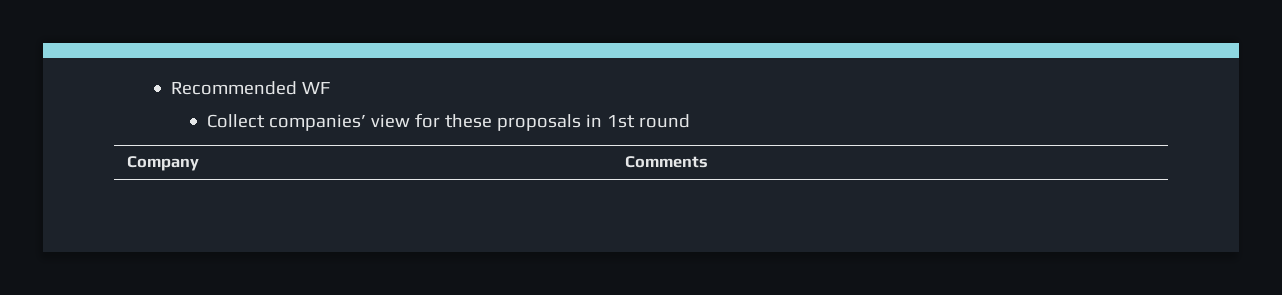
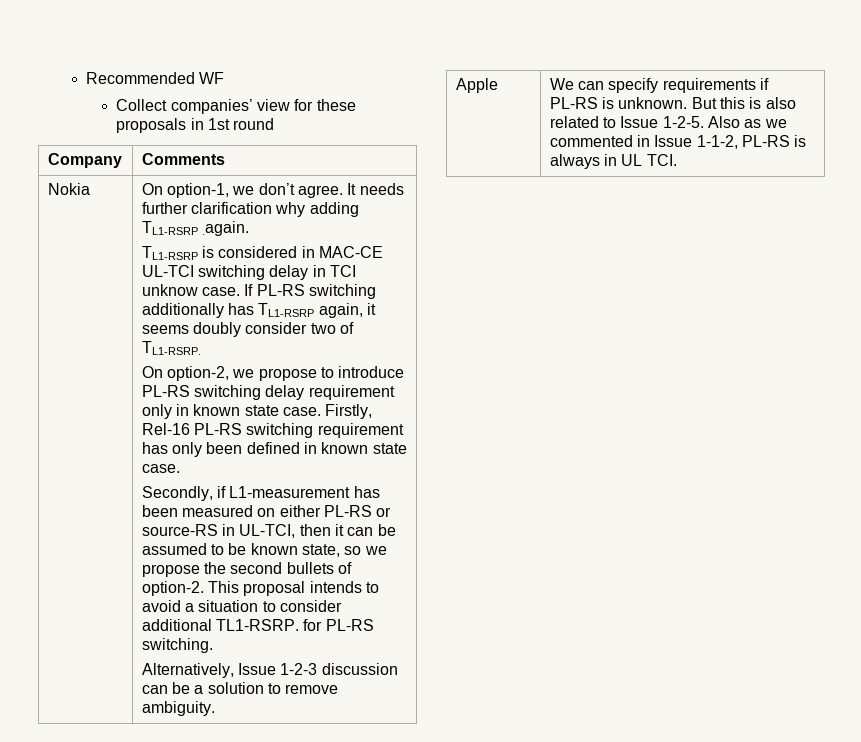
(708, 162) none -> [47,183,90,195] [141,183,404,198] [141,202,359,217] [141,221,250,236] [141,246,384,260] [141,265,357,280] [141,284,377,299] [141,303,377,318] [141,322,355,337] [141,341,201,355] [141,366,405,381] [141,385,395,400] [141,404,373,419] [141,423,404,438] [141,442,407,457] [141,464,180,473] [141,486,380,501] [141,505,392,517] [141,524,396,538] [141,543,387,557] [141,562,353,577] [141,581,380,596] [141,600,343,612] [141,619,374,631] [141,638,213,653] [141,663,398,678] [141,682,339,694] [141,701,215,716] [455,78,498,93] [549,78,770,93] [549,97,796,109] [549,116,787,128] [549,135,807,149] [549,154,677,169] // Nokia | On option-1, we don’t agree. It needs further clarification why adding TL1-RSRP .again. // TL1-RSRP is considered in MAC-CE UL-TCI switching delay in TCI unknow case. If PL-RS switching additionally has TL1-RSRP again, it seems doubly consider two of TL1-RSRP. // On option-2, we propose to introduce PL-RS switching delay requirement only in known state case. Firstly, Rel-16 PL-RS switching requirement has only been defined in known state case. // Secondly, if L1-measurement has been measured on either PL-RS or source-RS in UL-TCI, then it can be assumed to be known state, so we propose the second bullets of option-2. This proposal intends to avoid a situation to consider additional TL1-RSRP. for PL-RS switching. // Alternatively, Issue 1-2-3 discussion can be a solution to remove ambiguity. // Apple | We can specify requirements if PL-RS is unknown. But this is also related to Issue 1-2-5. Also as we commented in Issue 1-1-2, PL-RS is always in UL TCI.

